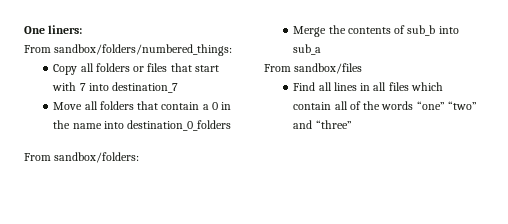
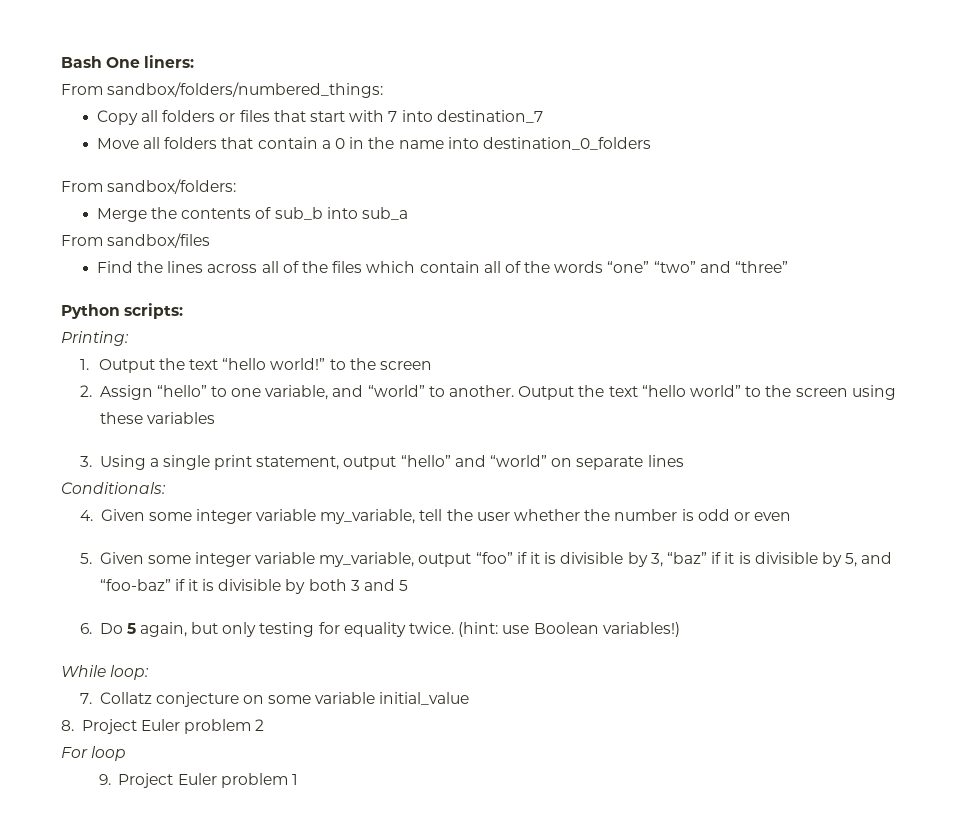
(24, 30) none -> [61,56,102,68] Bash
[318,82,387,91] all lines in all -> [137,261,328,273] the lines across all of the
(352, 124) none -> [61,303,184,319] [61,331,129,346] [79,358,432,373] [79,385,896,400] [99,412,215,424] [79,455,684,470] [61,482,166,494] [79,509,792,524] [79,552,893,567] [99,579,409,594] [79,622,680,637] [61,665,150,680] [79,692,470,707] [61,719,265,734] [61,746,127,761] [98,773,298,788] // Python scripts: // Printing: // 1. Output the text “hello world!” to the screen // 2. Assign “hello” to one variable, and “world” to another. Output the text “hello world” to the screen using these variables // 3. Using a single print statement, output “hello” and “world” on separate lines // Conditionals: // 4. Given some integer variable my_variable, tell the user whether the number is odd or even // 5. Given some integer variable my_variable, output “foo” if it is divisible by 3, “baz” if it is divisible by 5, and “foo-baz” if it is divisible by both 3 and 5 // 6. Do 5 again, but only testing for equality twice. (hint: use Boolean variables!) // While loop: // 7. Collatz conjecture on some variable initial_value // 8. Project Euler problem 2 // For loop // 9. Project Euler problem 1

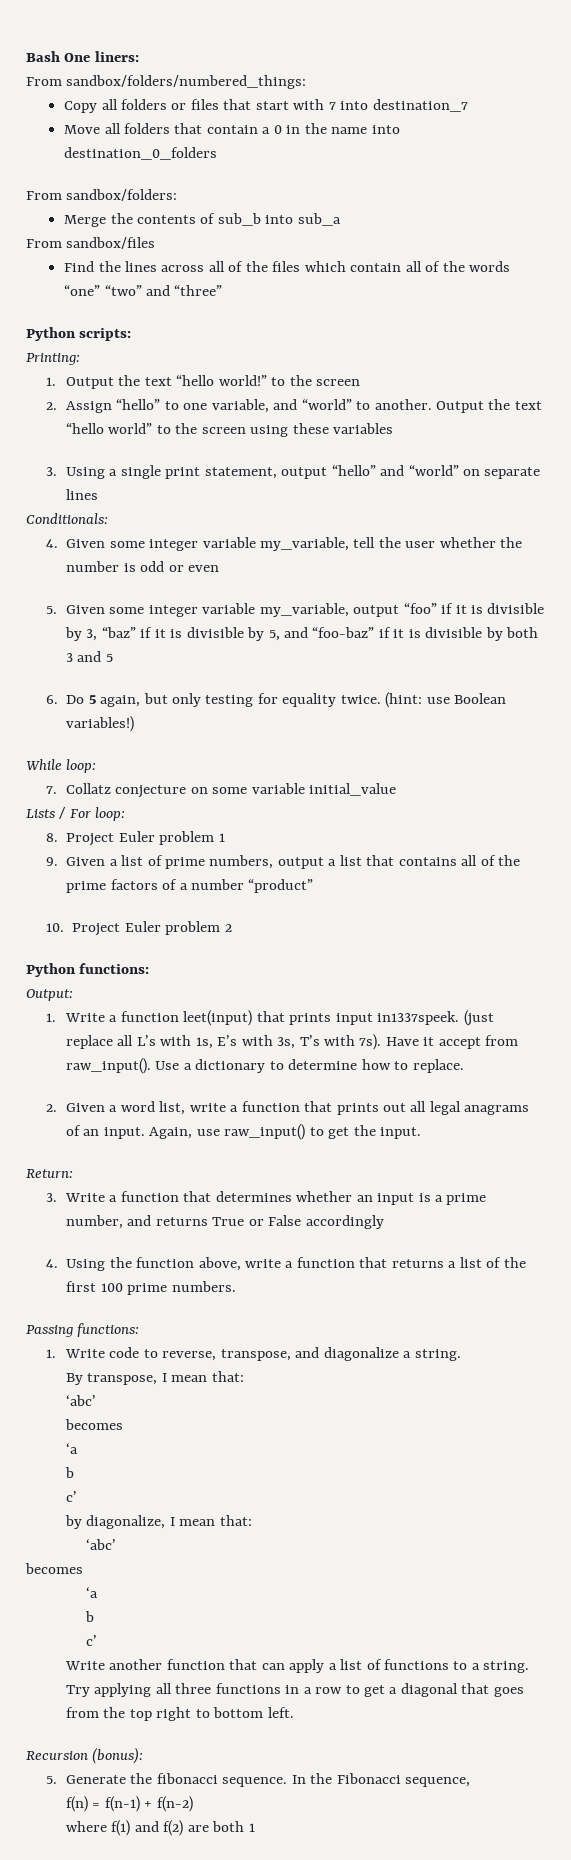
[61,719,265,734] [61,746,127,761] [98,773,288,788] 8. Project Euler problem 2 // For loop // 9. Project Euler problem -> [26,807,126,821] [45,831,225,846] [45,855,521,869] [66,879,314,893] [45,921,232,936] [26,963,150,977] [26,989,73,1001] [45,1010,494,1026] [65,1034,519,1050] [65,1058,464,1074] [45,1101,530,1115] [65,1124,422,1140] [26,1169,73,1178] [45,1191,487,1205] [65,1215,384,1229] [45,1257,526,1271] [66,1281,236,1295] [26,1323,140,1337] [45,1347,461,1361] [65,1371,244,1385] [65,1395,96,1406] [64,1419,123,1430] [65,1443,78,1454] [64,1467,74,1478] [65,1491,77,1502] [64,1515,252,1529] [85,1539,116,1550] [25,1563,83,1574] [85,1587,98,1598] [84,1611,94,1622] [85,1635,97,1646] [64,1659,530,1673] [65,1683,524,1697] [65,1707,294,1721] [26,1747,144,1764] [45,1773,471,1787] [65,1796,193,1812] [65,1820,245,1836] Lists / For loop: // 8. Project Euler problem 1 // 9. Given a list of prime numbers, output a list that contains all of the prime factors of a number “product” // 10. Project Euler problem 2 // Python functions: // Output: // 1. Write a function leet(input) that prints input in1337speek. (just replace all L’s with 1s, E’s with 3s, T’s with 7s). Have it accept from raw_input(). Use a dictionary to determine how to replace. // 2. Given a word list, write a function that prints out all legal anagrams of an input. Again, use raw_input() to get the input. // Return: // 3. Write a function that determines whether an input is a prime number, and returns True or False accordingly // 4. Using the function above, write a function that returns a list of the first 100 prime numbers. // Passing functions: // 1. Write code to reverse, transpose, and diagonalize a string. // By transpose, I mean that: // ‘abc’ // becomes // ‘a // b // c’ // by diagonalize, I mean that: // ‘abc’ // becomes // ‘a // b // c’ // Write another function that can apply a list of functions to a string. Try applying all three functions in a row to get a diagonal that goes from the top right to bottom left. // Recursion (bonus): // 5. Generate the fibonacci sequence. In the Fibonacci sequence, // f(n) = f(n-1) + f(n-2) // where f(1) and f(2) are both

